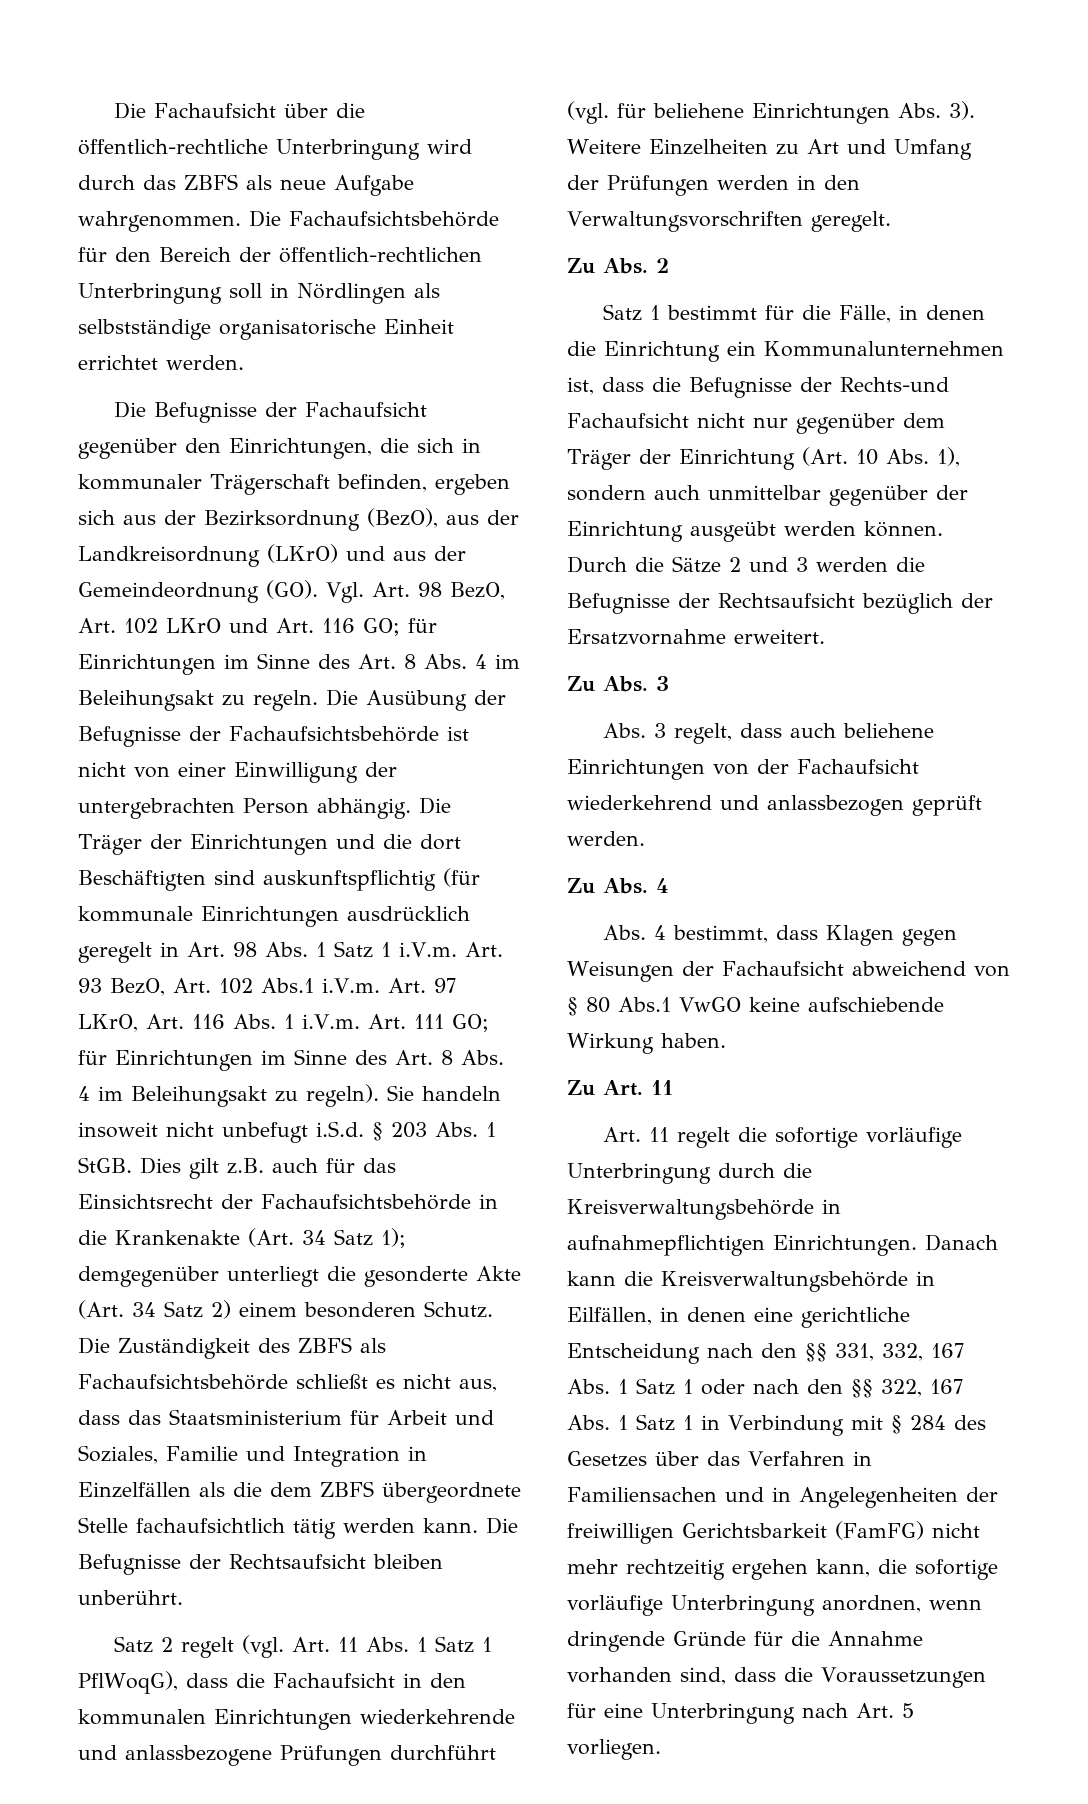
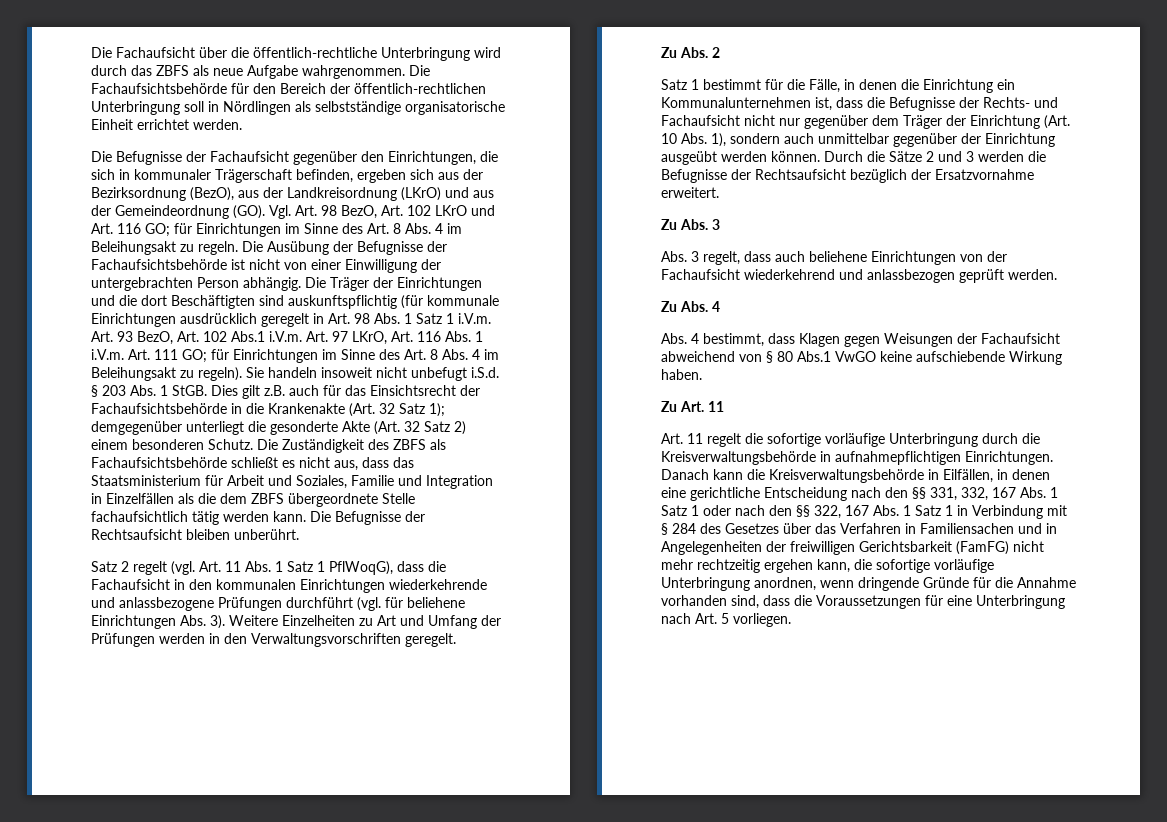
[302,1230,326,1245] 34 -> [379,403,395,414] 32
[132,1302,156,1317] 34 -> [404,421,420,432] 32
[840,377,949,392] Rechts-und -> [983,97,1058,108] Rechts- und

